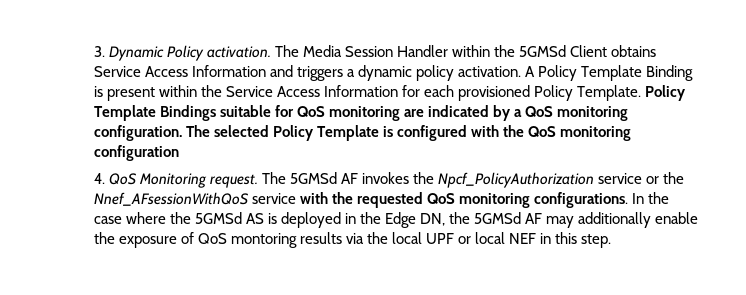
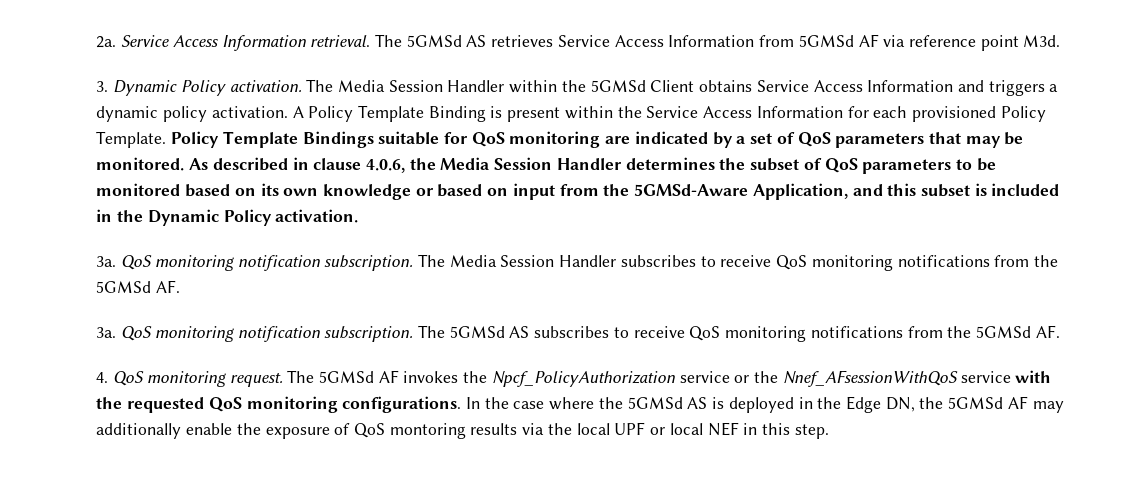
(93, 51) none -> [96,34,1061,51] 2a. Service Access Information retrieval. The 5GMSd AS retrieves Service Access Information from 5GMSd AF via reference point M3d. //
[525,106,629,121] [93,125,632,141] [93,145,179,161] QoS monitoring configuration. The selected Policy Template is configured with the QoS monitoring configuration -> [750,132,1024,148] [96,157,996,174] [96,183,1060,200] [96,209,359,226] [96,254,1059,271] [96,280,181,293] [96,325,1060,342] set of QoS parameters that may be monitored. As described in clause 4.0.6, the Media Session Handler determines the subset of QoS parameters to be monitored based on its own knowledge or based on input from the 5GMSd-Aware Application, and this subset is included in the Dynamic Policy activation. // 3a. QoS monitoring notification subscription. The Media Session Handler subscribes to receive QoS monitoring notifications from the 5GMSd AF. // 3a. QoS monitoring notification subscription. The 5GMSd AS subscribes to receive QoS monitoring notifications from the 5GMSd AF.
[138,173,207,188] Monitoring -> [146,371,226,387] monitoring

